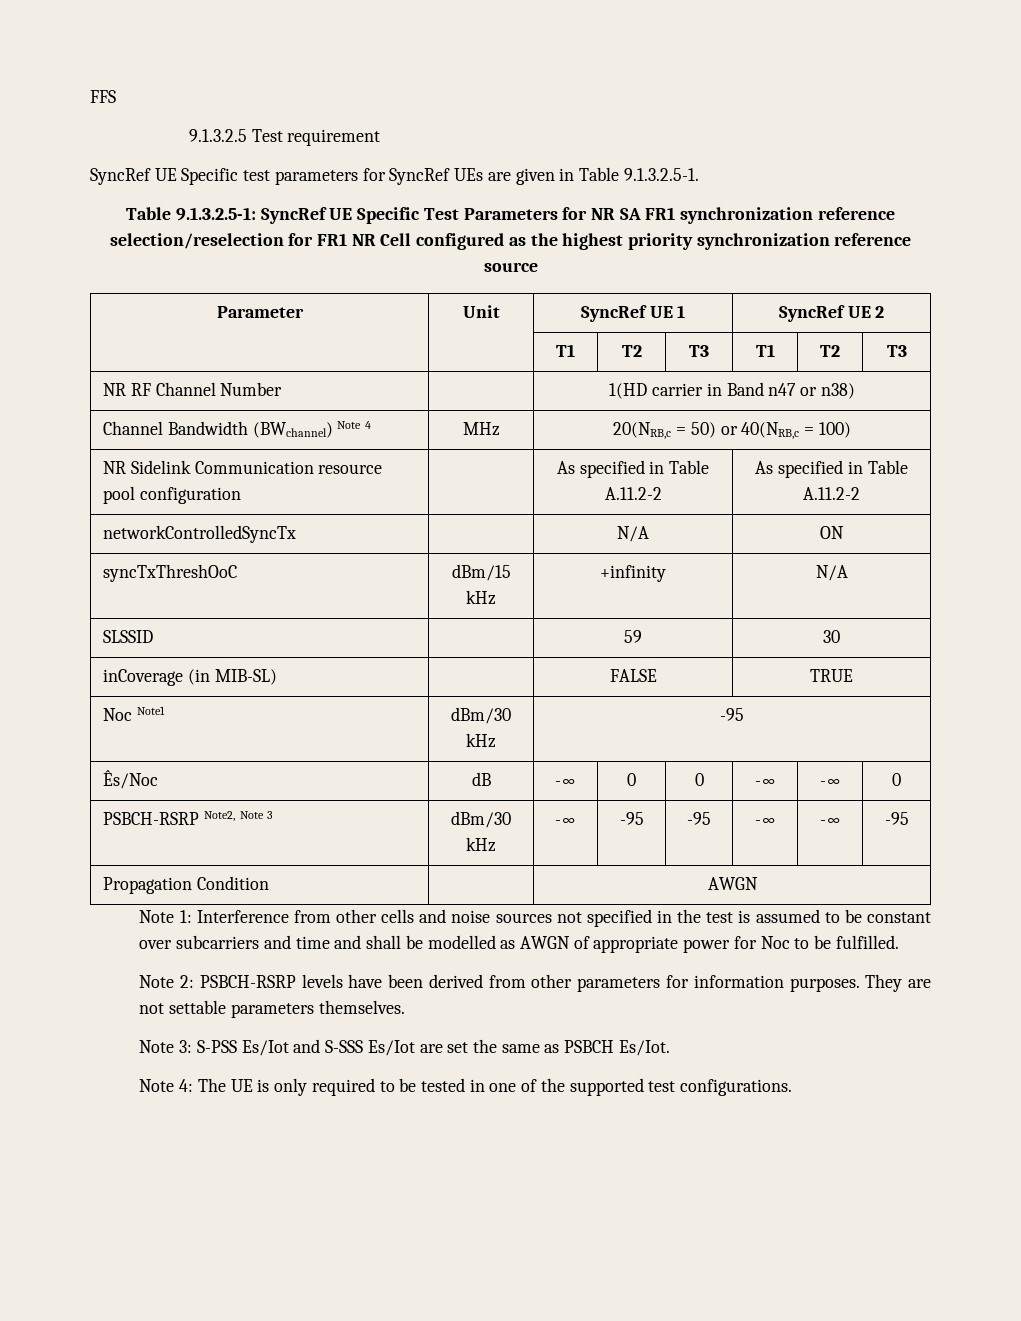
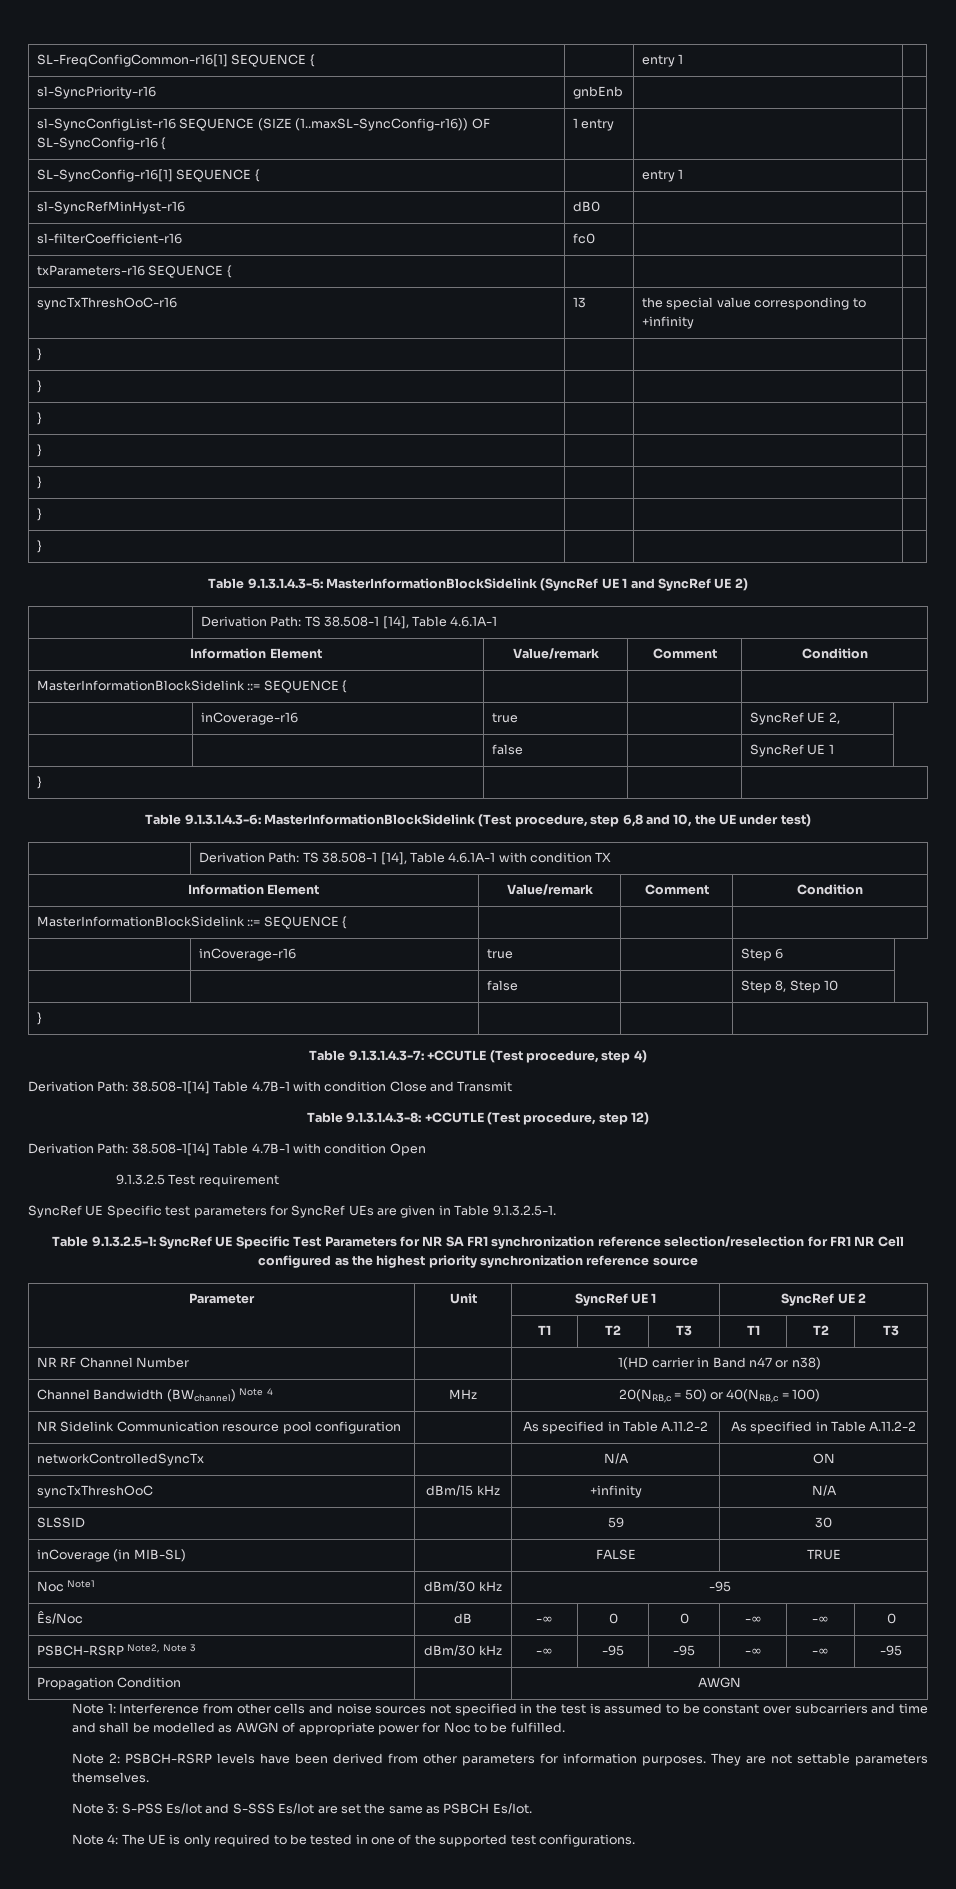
[90,90,116,103] FFS -> [37,54,315,67] [642,54,684,67] [37,86,157,99] [573,86,624,99] [37,118,490,131] [37,137,167,150] [573,118,615,131] [37,169,260,182] [642,169,684,182] [37,201,186,214] [573,201,601,212] [37,233,183,244] [573,233,596,244] [37,265,232,278] [37,297,178,310] [573,297,587,308] [642,297,866,310] [642,316,695,329] [37,348,43,361] [37,380,43,393] [37,412,43,425] [37,444,43,457] [37,476,43,489] [37,508,43,521] [37,540,43,553] [208,578,748,591] [201,616,498,629] [190,648,322,659] [512,648,599,659] [652,648,717,659] [801,648,868,659] [37,680,348,693] [201,712,299,725] [492,713,519,723] [750,712,840,725] [492,744,524,755] [750,744,834,757] [37,776,43,789] [145,814,811,827] [199,852,612,865] [187,884,320,895] [506,884,593,895] [644,884,709,895] [797,884,863,895] [37,916,348,929] [199,948,297,961] [487,949,514,959] [741,948,784,961] [487,980,519,991] [741,980,839,993] [37,1012,43,1025] [309,1050,647,1063] [28,1081,513,1094] [306,1112,650,1125] [28,1143,426,1156] SL-FreqConfigCommon-r16[1] SEQUENCE { | | entry 1 | // sl-SyncPriority-r16 | gnbEnb | | // sl-SyncConfigList-r16 SEQUENCE (SIZE (1..maxSL-SyncConfig-r16)) OF SL-SyncConfig-r16 { | 1 entry | | // SL-SyncConfig-r16[1] SEQUENCE { | | entry 1 | // sl-SyncRefMinHyst-r16 | dB0 | | // sl-filterCoefficient-r16 | fc0 | | // txParameters-r16 SEQUENCE { | | | // syncTxThreshOoC-r16 | 13 | the special value corresponding to +infinity | // } | | | // } | | | // } | | | // } | | | // } | | | // } | | | // } | | | // Table 9.1.3.1.4.3-5: MasterInformationBlockSidelink (SyncRef UE 1 and SyncRef UE 2) // | Derivation Path: TS 38.508-1 [14], Table 4.6.1A-1 // Information Element | Value/remark | Comment | Condition // MasterInformationBlockSidelink ::= SEQUENCE { | | | // | inCoverage-r16 | true | | SyncRef UE 2, // | | false | | SyncRef UE 1 // } | | | // Table 9.1.3.1.4.3-6: MasterInformationBlockSidelink (Test procedure, step 6,8 and 10, the UE under test) // | Derivation Path: TS 38.508-1 [14], Table 4.6.1A-1 with condition TX // Information Element | Value/remark | Comment | Condition // MasterInformationBlockSidelink ::= SEQUENCE { | | | // | inCoverage-r16 | true | | Step 6 // | | false | | Step 8, Step 10 // } | | | // Table 9.1.3.1.4.3-7: +CCUTLE (Test procedure, step 4) // Derivation Path: 38.508-1[14] Table 4.7B-1 with condition Close and Transmit // Table 9.1.3.1.4.3-8: +CCUTLE (Test procedure, step 12) // Derivation Path: 38.508-1[14] Table 4.7B-1 with condition Open

